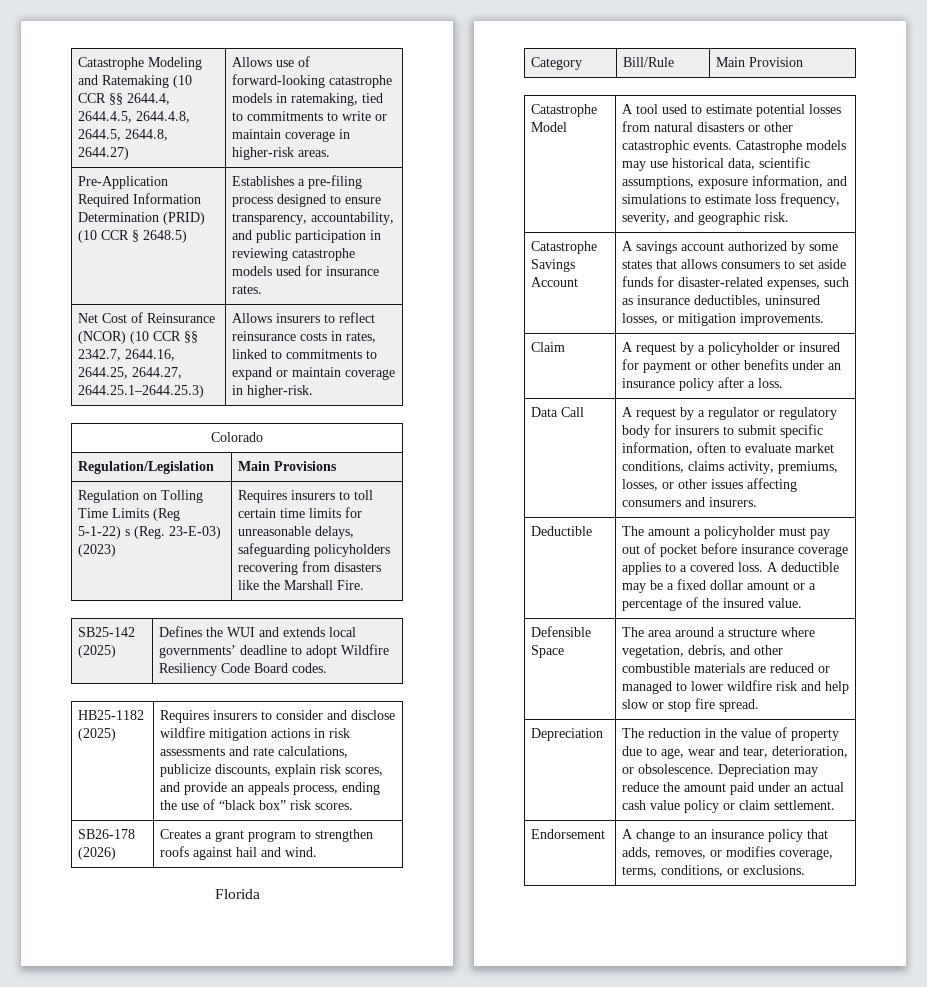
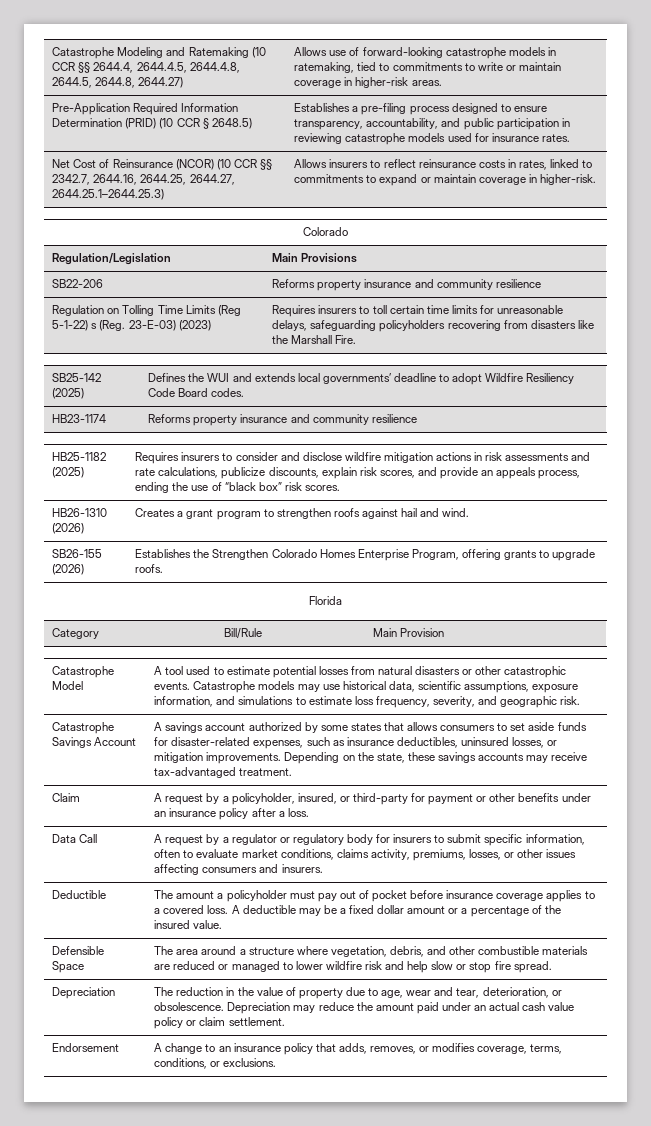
(337, 466) none -> [52,279,104,288] [272,279,541,291] // SB22-206 | Reforms property insurance and community resilience
(327, 668) none -> [52,414,107,423] [148,414,417,426] // HB23-1174 | Reforms property insurance and community resilience
[77,829,135,839] SB26-178 -> [52,508,108,517] HB26-1310
(317, 852) none -> [52,549,103,558] [52,564,85,575] [135,549,596,561] [135,564,164,573] // SB26-155 (2026) | Establishes the Strengthen Colorado Homes Enterprise Program, offering grants to upgrade roofs.
(824, 319) none -> [284,752,588,764] [154,767,293,778] Depending on the state, these savings accounts may receive tax-advantaged treatment.
[707,342,840,355] policyholder or insured -> [231,793,408,805] policyholder, insured, or third-party

